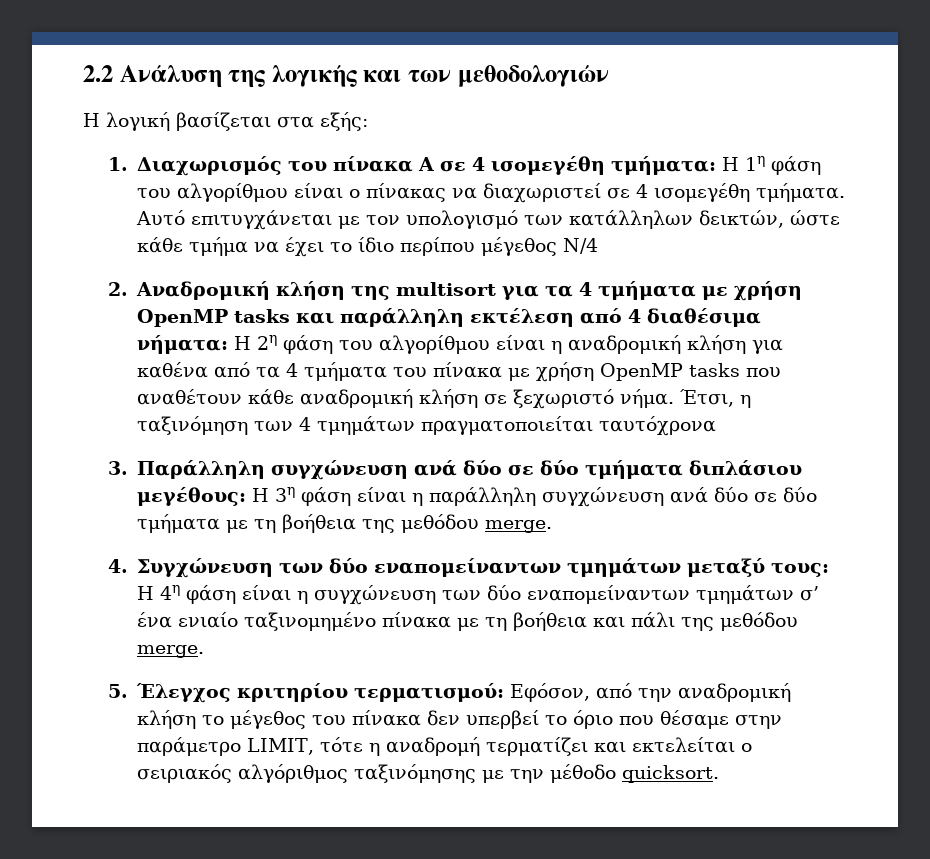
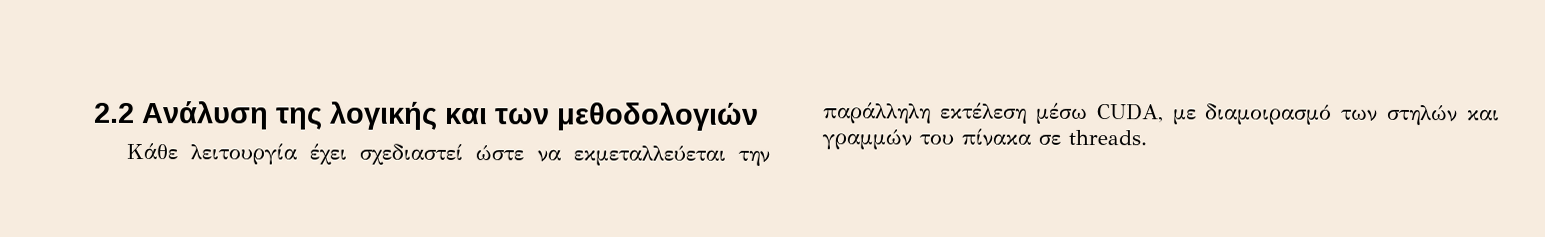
[83,112,368,131] [107,156,822,176] [137,183,846,203] [136,210,841,230] [137,237,599,257] [107,281,803,301] [137,308,762,327] [137,335,784,354] [137,362,782,382] [137,389,752,409] [137,416,717,436] [107,460,803,480] [137,487,818,507] [137,514,553,533] [107,558,830,578] [137,585,820,605] [137,612,799,631] [137,645,205,658] [107,683,792,703] [137,710,783,729] [137,737,753,756] [137,764,720,783] Η λογική βασίζεται στα εξής: // 1. Διαχωρισμός του πίνακα Α σε 4 ισομεγέθη τμήματα: Η 1η φάση του αλγορίθμου είναι ο πίνακας να διαχωριστεί σε 4 ισομεγέθη τμήματα. Αυτό επιτυγχάνεται με τον υπολογισμό των κατάλληλων δεικτών, ώστε κάθε τμήμα να έχει το ίδιο περίπου μέγεθος Ν/4 // 2. Αναδρομική κλήση της multisort για τα 4 τμήματα με χρήση OpenMP tasks και παράλληλη εκτέλεση από 4 διαθέσιμα νήματα: Η 2η φάση του αλγορίθμου είναι η αναδρομική κλήση για καθένα από τα 4 τμήματα του πίνακα με χρήση OpenMP tasks που αναθέτουν κάθε αναδρομική κλήση σε ξεχωριστό νήμα. Έτσι, η ταξινόμηση των 4 τμημάτων πραγματοποιείται ταυτόχρονα // 3. Παράλληλη συγχώνευση ανά δύο σε δύο τμήματα διπλάσιου μεγέθους: Η 3η φάση είναι η παράλληλη συγχώνευση ανά δύο σε δύο τμήματα με τη βοήθεια της μεθόδου merge. // 4. Συγχώνευση των δύο εναπομείναντων τμημάτων μεταξύ τους: Η 4η φάση είναι η συγχώνευση των δύο εναπομείναντων τμημάτων σ’ ένα ενιαίο ταξινομημένο πίνακα με τη βοήθεια και πάλι της μεθόδου merge. // 5. Έλεγχος κριτηρίου τερματισμού: Εφόσον, από την αναδρομική κλήση το μέγεθος του πίνακα δεν υπερβεί το όριο που θέσαμε στην παράμετρο LIMIT, τότε η αναδρομή τερματίζει και εκτελείται ο σειριακός αλγόριθμος ταξινόμησης με την μέθοδο quicksort. -> [125,142,770,166] [822,102,1500,126] [822,128,1147,150] Κάθε λειτουργία έχει σχεδιαστεί ώστε να εκμεταλλεύεται την παράλληλη εκτέλεση μέσω CUDA, με διαμοιρασμό των στηλών και γραμμών του πίνακα σε threads.

